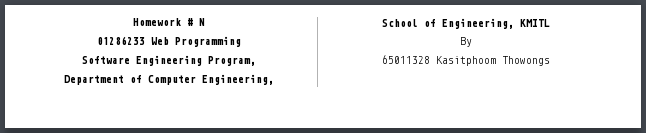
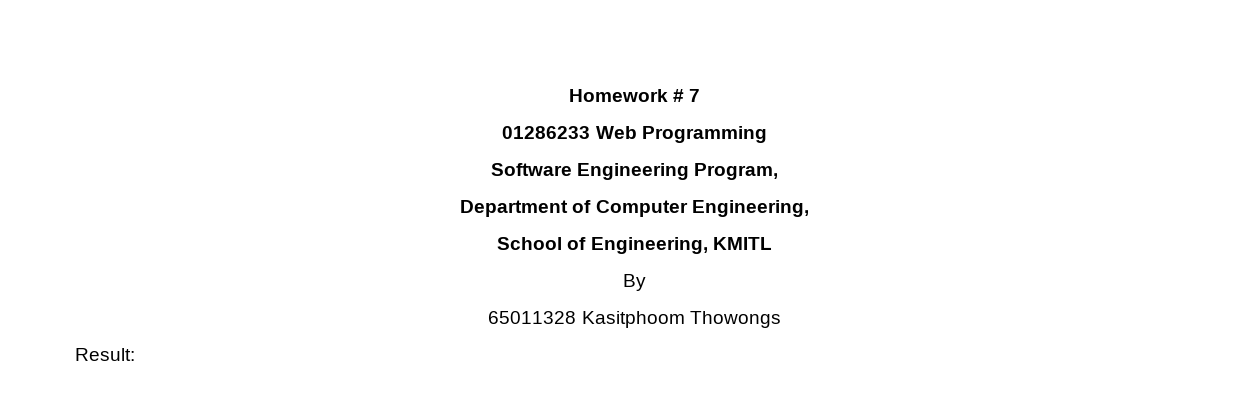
[198,18,205,26] N -> [689,89,701,102] 7
(550, 61) none -> [75,348,135,361] // Result:

